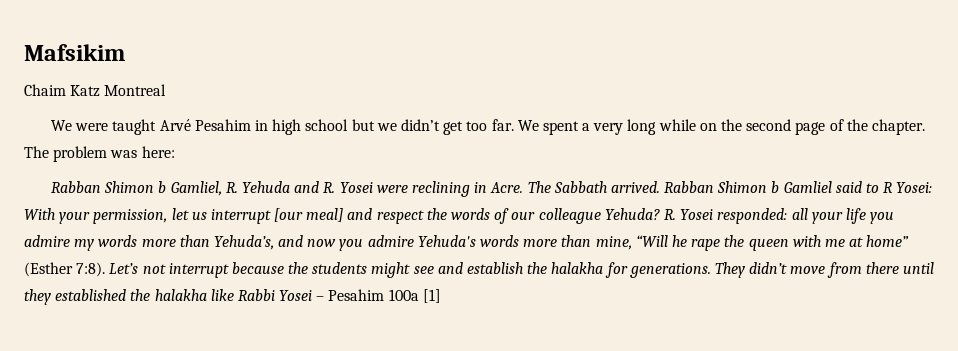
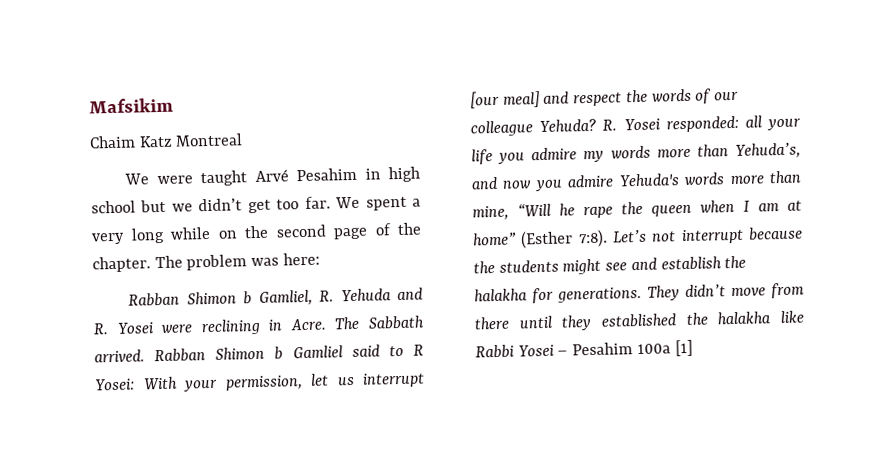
[792,235,845,247] with me -> [700,199,780,213] when I am

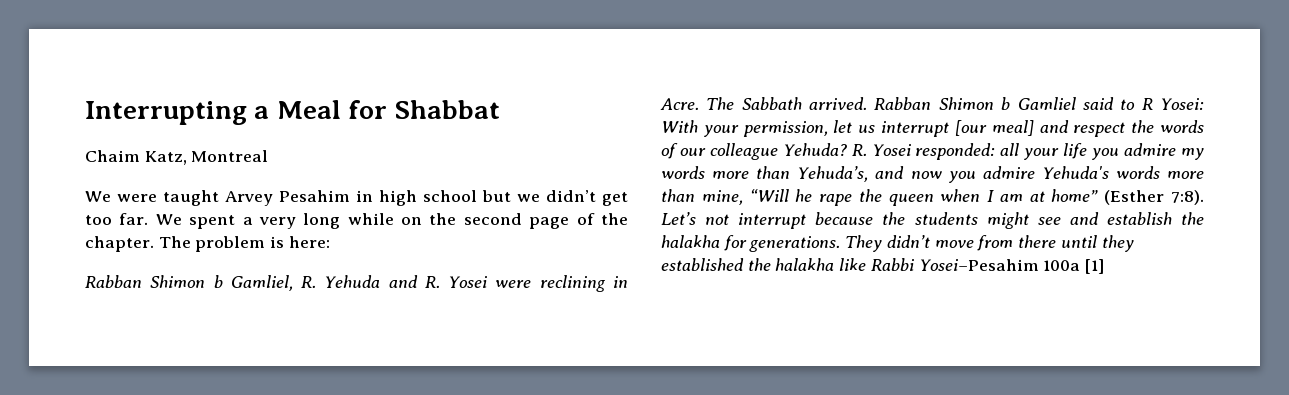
[89,97,174,114] Mafsikim -> [85,100,500,125] Interrupting a Meal for Shabbat
[138,135,173,148] Katz -> [144,151,187,165] Katz,
[254,169,289,183] Arvé -> [225,191,273,206] Arvey
[251,257,280,267] was -> [270,236,285,248] is
[517,342,634,357] Yosei – Pesahim -> [918,259,1039,271] Yosei–Pesahim

